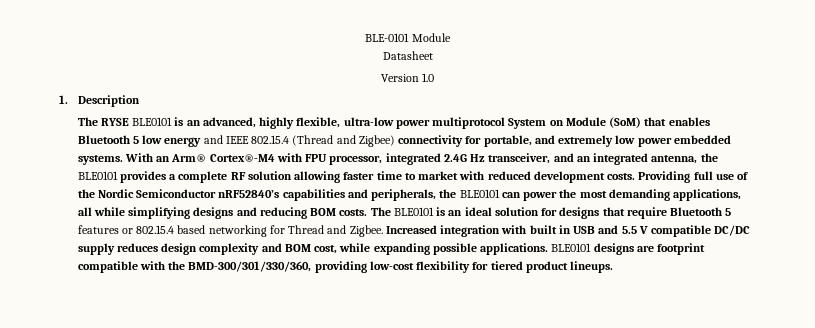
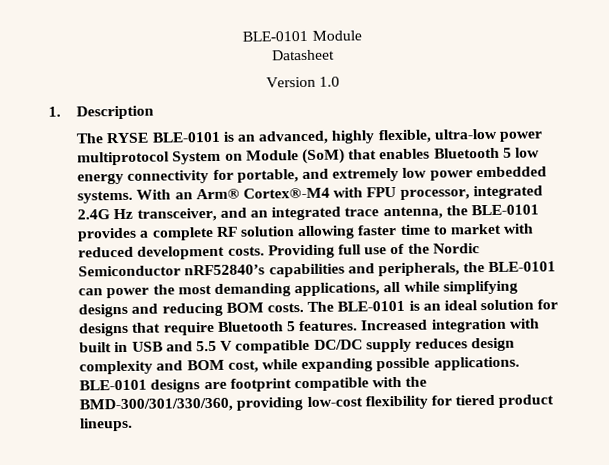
[132,117,173,126] BLE0101 -> [151,131,221,143] BLE-0101
[203,135,395,147] and IEEE 802.15.4 (Thread and Zigbee) -> (125, 178) none
(649, 159) none -> [344,207,380,217] trace
[77,171,118,180] BLE0101 -> [470,204,539,216] BLE-0101
[459,189,500,198] BLE0101 -> [488,261,557,273] BLE-0101
[393,207,434,216] BLE0101 -> [337,300,406,312] BLE-0101
[77,225,383,237] features or 802.15.4 based networking for Thread and Zigbee. -> [298,320,359,332] features.
[551,243,592,252] BLE0101 -> [79,379,148,391] BLE-0101

